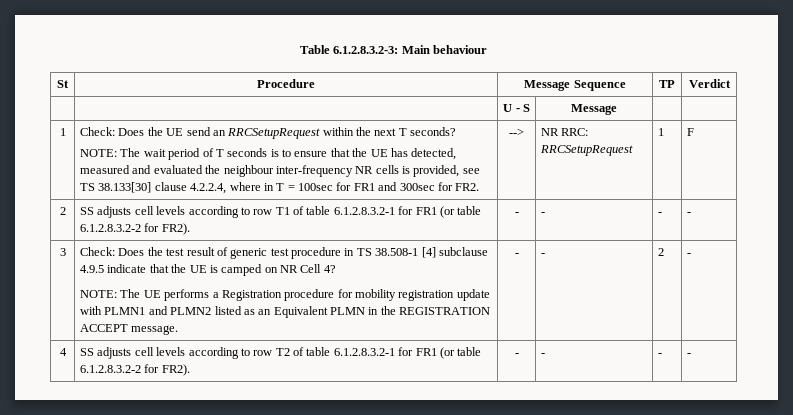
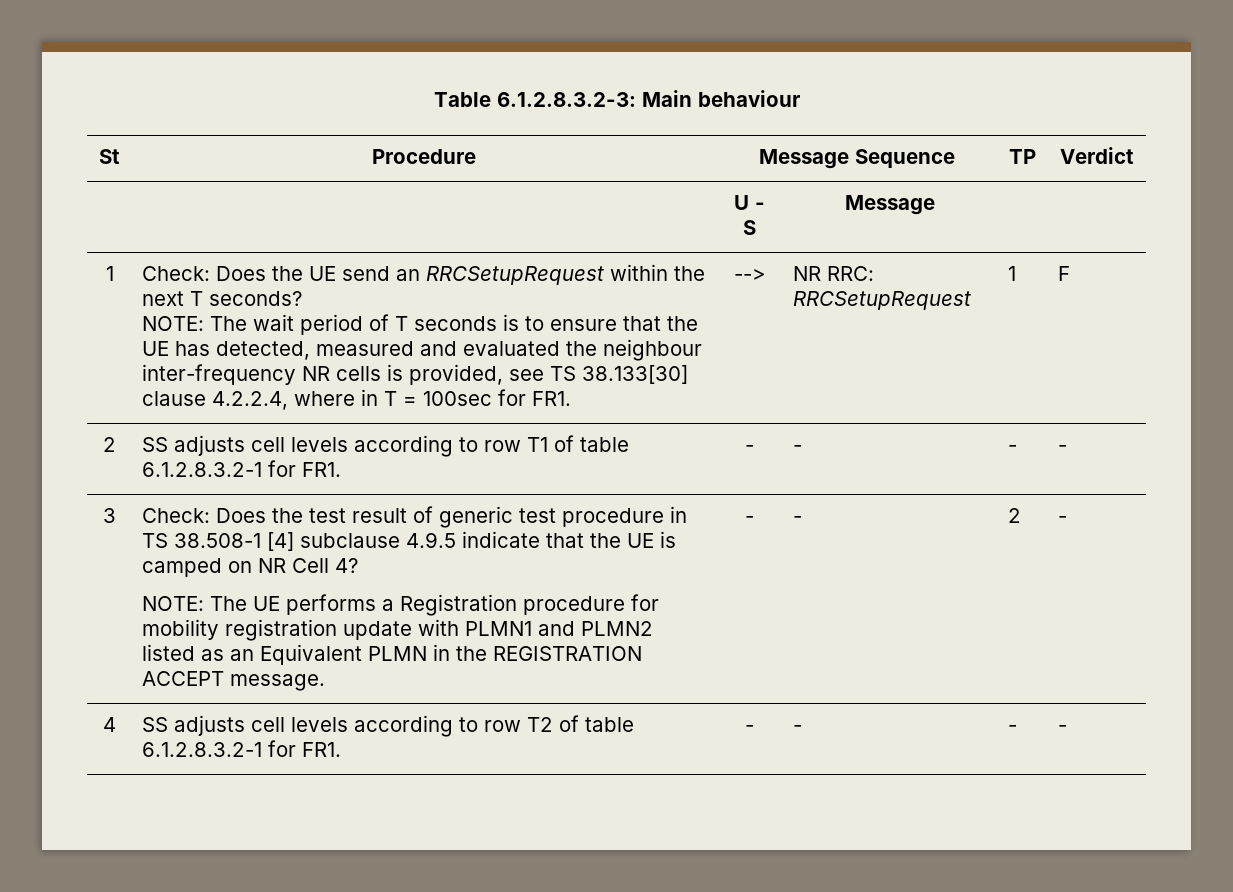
[353,182,480,191] FR1 and 300sec for FR2. -> [532,391,572,406] FR1.
[415,206,482,218] [80,223,190,235] FR1 (or table 6.1.2.8.3.2-2 for FR2). -> [302,462,342,477] FR1.
[415,347,482,359] [80,364,190,376] FR1 (or table 6.1.2.8.3.2-2 for FR2). -> [302,742,342,757] FR1.

